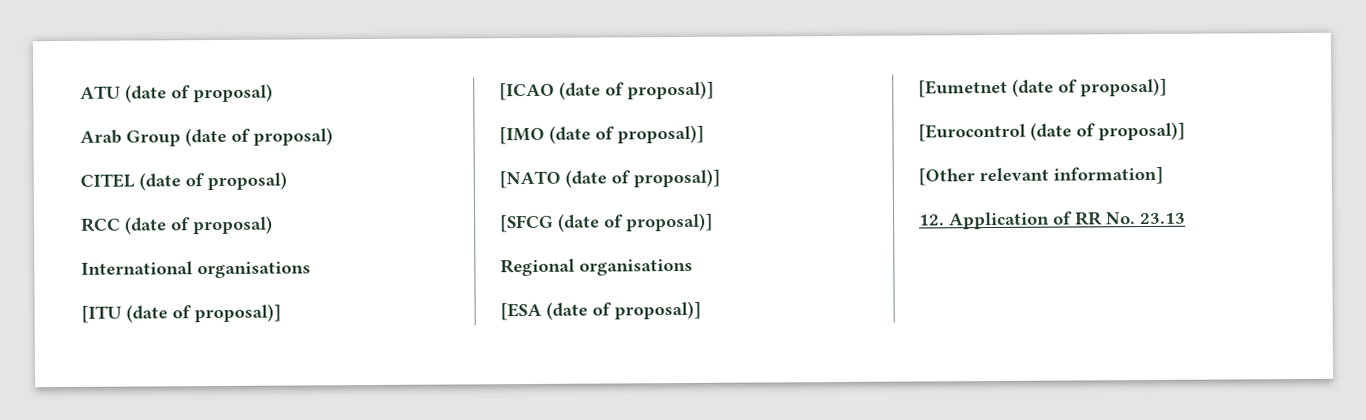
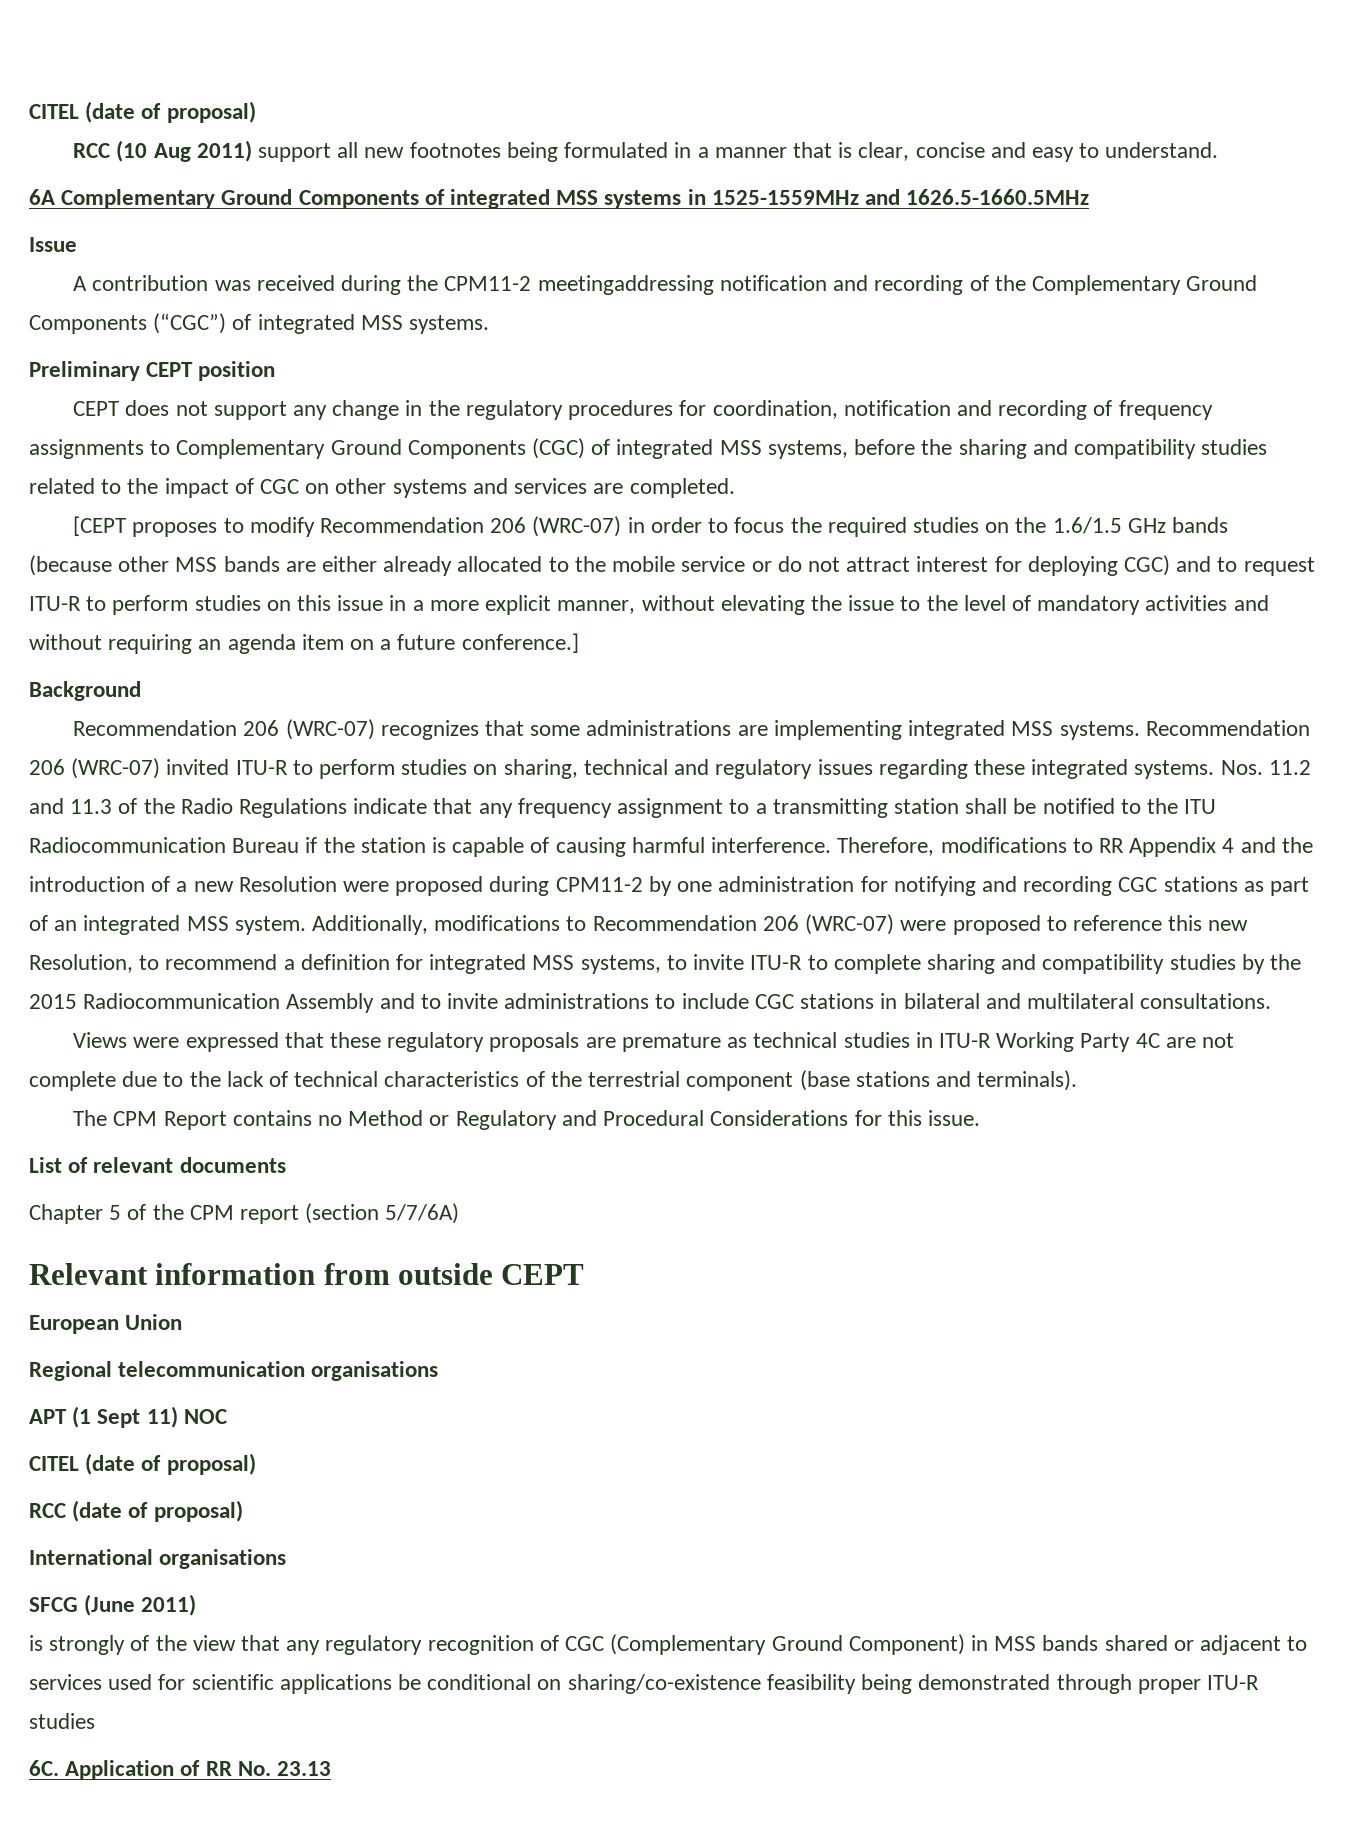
[80,83,273,103] [80,127,333,147] ATU (date of proposal) // Arab Group (date of proposal) -> [29,101,256,123] [73,140,1219,162] [29,189,1090,209] [29,237,77,252] [73,275,1258,295] [29,313,490,334] [29,361,276,381] [73,400,1213,420] [29,438,1268,459] [29,478,735,498] [73,516,1228,537] [29,555,1315,576] [29,595,1269,615] [29,633,579,654] [29,681,141,701] [73,719,1310,740] [29,758,1311,779] [29,798,1217,818] [29,837,1313,857] [29,876,1309,896] [29,914,1249,935] [29,954,1301,974] [29,993,1272,1013] [73,1032,1234,1052] [29,1070,1078,1091] [73,1110,980,1130] [29,1157,286,1173] [29,1203,460,1224] [29,1263,585,1285] [29,1314,183,1334] [29,1361,439,1381] [29,1406,227,1428] CITEL (date of proposal) // RCC (10 Aug 2011) support all new footnotes being formulated in a manner that is clear, concise and easy to understand. // 6A Complementary Ground Components of integrated MSS systems in 1525-1559MHz and 1626.5-1660.5MHz // Issue // A contribution was received during the CPM11-2 meetingaddressing notification and recording of the Complementary Ground Components (“CGC”) of integrated MSS systems. // Preliminary CEPT position // CEPT does not support any change in the regulatory procedures for coordination, notification and recording of frequency assignments to Complementary Ground Components (CGC) of integrated MSS systems, before the sharing and compatibility studies related to the impact of CGC on other systems and services are completed. // [CEPT proposes to modify Recommendation 206 (WRC-07) in order to focus the required studies on the 1.6/1.5 GHz bands (because other MSS bands are either already allocated to the mobile service or do not attract interest for deploying CGC) and to request ITU-R to perform studies on this issue in a more explicit manner, without elevating the issue to the level of mandatory activities and without requiring an agenda item on a future conference.] // Background // Recommendation 206 (WRC-07) recognizes that some administrations are implementing integrated MSS systems. Recommendation 206 (WRC-07) invited ITU-R to perform studies on sharing, technical and regulatory issues regarding these integrated systems. Nos. 11.2 and 11.3 of the Radio Regulations indicate that any frequency assignment to a transmitting station shall be notified to the ITU Radiocommunication Bureau if the station is capable of causing harmful interference. Therefore, modifications to RR Appendix 4 and the introduction of a new Resolution were proposed during CPM11-2 by one administration for notifying and recording CGC stations as part of an integrated MSS system. Additionally, modifications to Recommendation 206 (WRC-07) were proposed to reference this new Resolution, to recommend a definition for integrated MSS systems, to invite ITU-R to complete sharing and compatibility studies by the 2015 Radiocommunication Assembly and to invite administrations to include CGC stations in bilateral and multilateral consultations. // Views were expressed that these regulatory proposals are premature as technical studies in ITU-R Working Party 4C are not complete due to the lack of technical characteristics of the terrestrial component (base stations and terminals). // The CPM Report contains no Method or Regulatory and Procedural Considerations for this issue. // List of relevant documents // Chapter 5 of the CPM report (section 5/7/6A) // Relevant information from outside CEPT // European Union // Regional telecommunication organisations // APT (1 Sept 11) NOC
[81,303,281,323] [499,80,714,101] [499,124,704,145] [499,168,720,189] [500,212,713,233] [500,258,693,277] [500,300,701,321] [918,77,1167,98] [918,121,1185,142] [918,166,1163,186] [919,214,945,226] [ITU (date of proposal)] // [ICAO (date of proposal)] // [IMO (date of proposal)] // [NATO (date of proposal)] // [SFCG (date of proposal)] // Regional organisations // [ESA (date of proposal)] // [Eumetnet (date of proposal)] // [Eurocontrol (date of proposal)] // [Other relevant information] // 12. -> [29,1594,197,1616] [29,1634,1308,1655] [29,1674,1259,1694] [29,1713,95,1729] [29,1760,59,1776] SFCG (June 2011) // is strongly of the view that any regulatory recognition of CGC (Complementary Ground Component) in MSS bands shared or adjacent to services used for scientific applications be conditional on sharing/co-existence feasibility being demonstrated through proper ITU-R studies // 6C.

